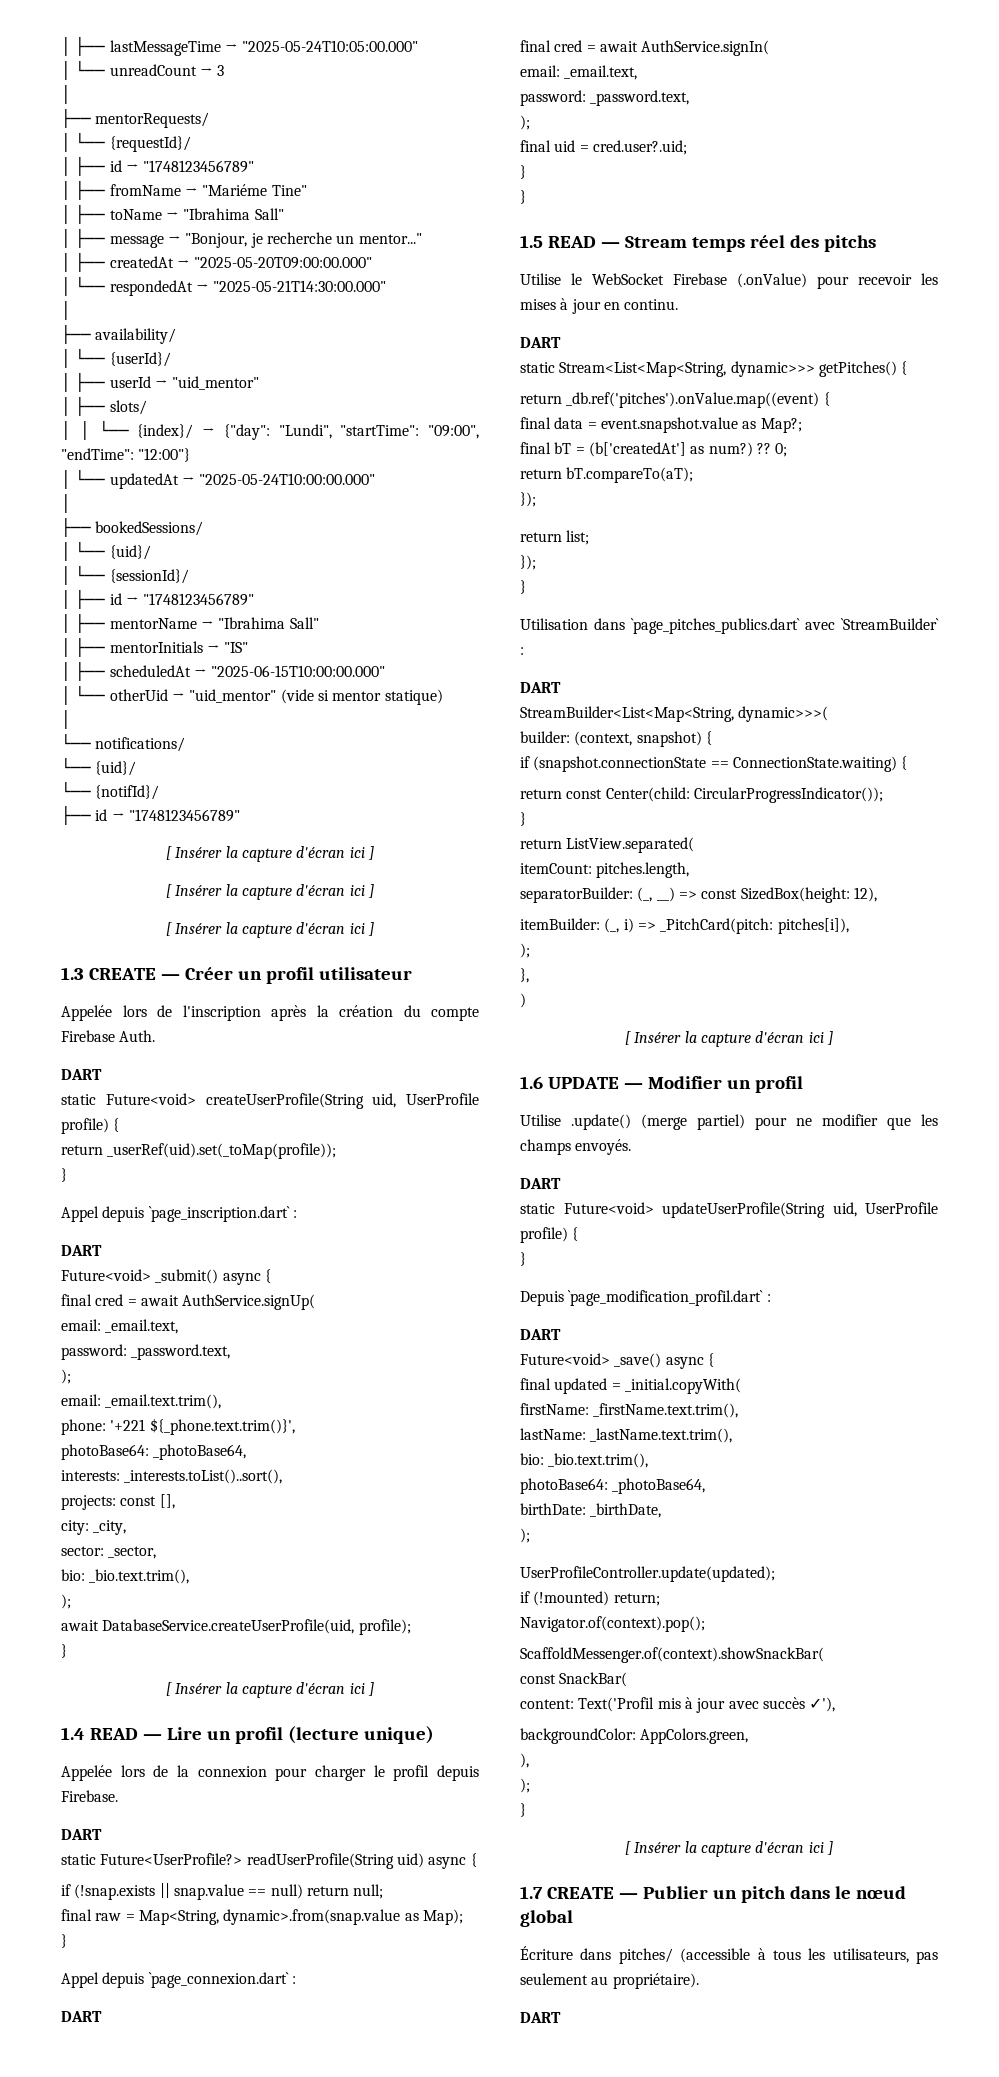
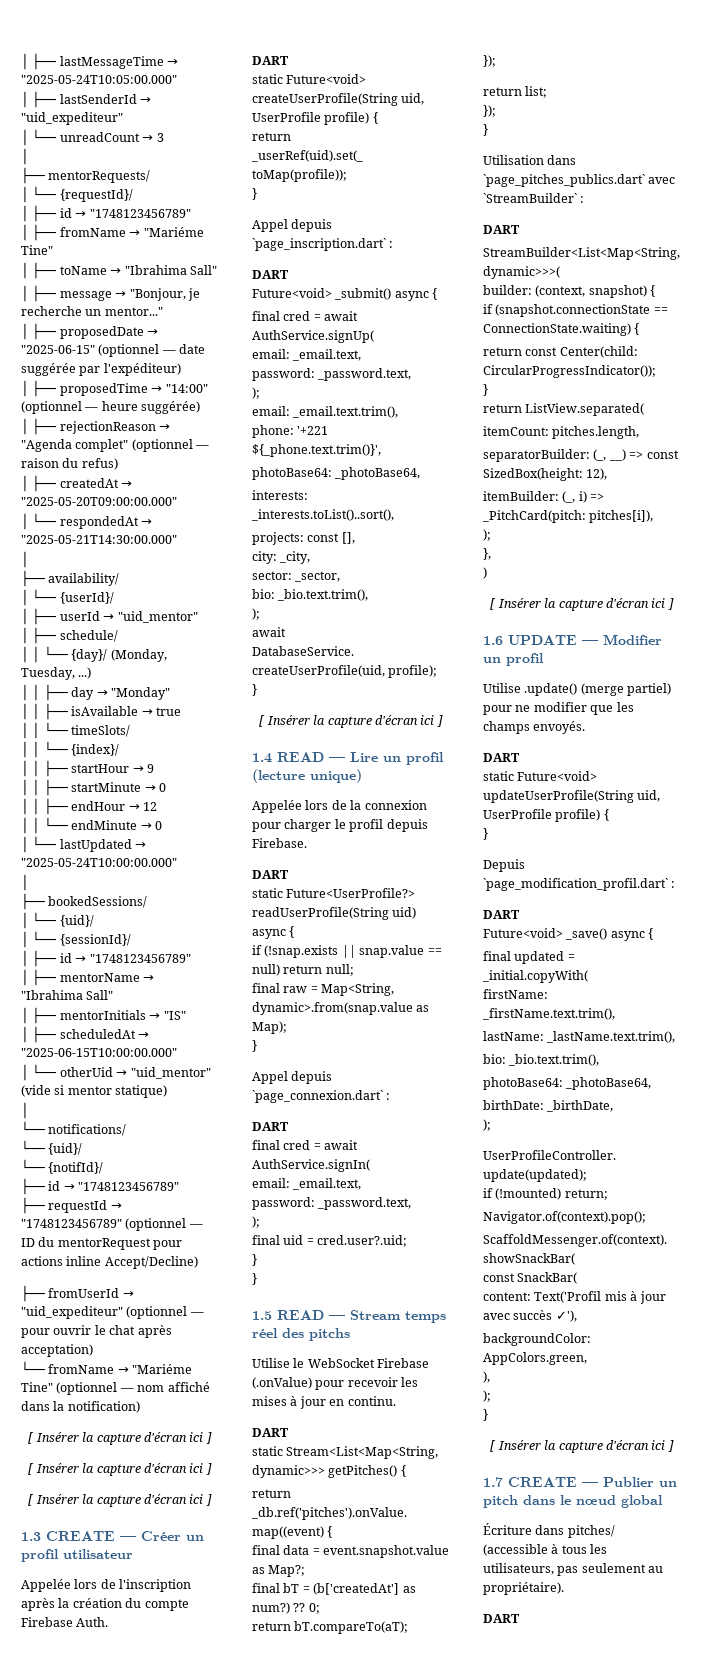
(419, 46) none -> [21,91,152,108] [21,112,123,125] // │ ├── lastSenderId → "uid_expediteur"
(422, 238) none -> [21,323,159,340] [21,344,206,357] [21,363,181,376] [21,380,208,397] [21,401,201,414] [21,418,171,435] [21,439,210,452] [21,458,118,470] // │ ├── proposedDate → "2025-06-15" (optionnel — date suggérée par l'expéditeur) // │ ├── proposedTime → "14:00" (optionnel — heure suggérée) // │ ├── rejectionReason → "Agenda complet" (optionnel — raison du refus)
[109,400,147,415] [61,420,479,440] [61,448,191,462] [61,469,179,489] slots/ // │ │ └── {index}/ → {"day": "Lundi", "startTime": "09:00", "endTime": "12:00"} // │ └── updatedAt -> [59,630,118,642] [21,646,167,663] [21,667,92,680] [21,684,170,701] [21,703,181,720] [21,722,131,739] [21,741,120,758] [21,760,154,777] [21,779,166,796] [21,798,157,815] [21,817,162,834] [21,836,132,853] schedule/ // │ │ └── {day}/ (Monday, Tuesday, ...) // │ │ ├── day → "Monday" // │ │ ├── isAvailable → true // │ │ └── timeSlots/ // │ │ └── {index}/ // │ │ ├── startHour → 9 // │ │ ├── startMinute → 0 // │ │ ├── endHour → 12 // │ │ └── endMinute → 0 // │ └── lastUpdated
(240, 815) none -> [21,1197,122,1214] [21,1218,203,1231] [21,1237,183,1250] [21,1256,198,1269] [21,1285,134,1302] [21,1306,204,1319] [21,1325,172,1338] [21,1344,93,1357] [21,1361,193,1374] [21,1382,210,1395] [21,1401,140,1413] // ├── requestId → "1748123456789" (optionnel — ID du mentorRequest pour actions inline Accept/Decline) // ├── fromUserId → "uid_expediteur" (optionnel — pour ouvrir le chat après acceptation) // └── fromName → "Mariéme Tine" (optionnel — nom affiché dans la notification)

